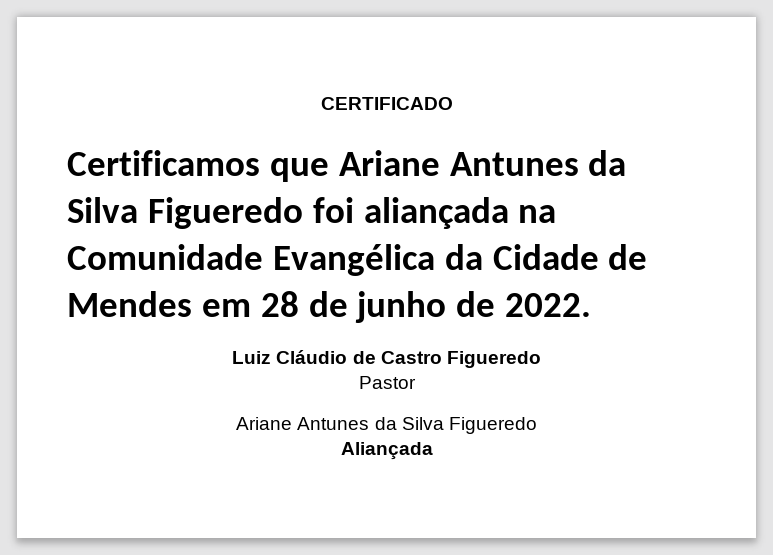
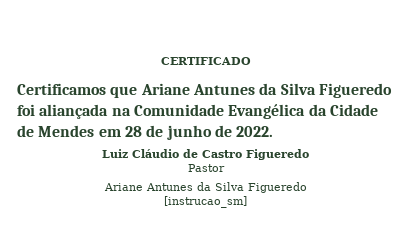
[340,442,433,460] Aliançada -> [164,196,247,208] [instrucao_sm]

